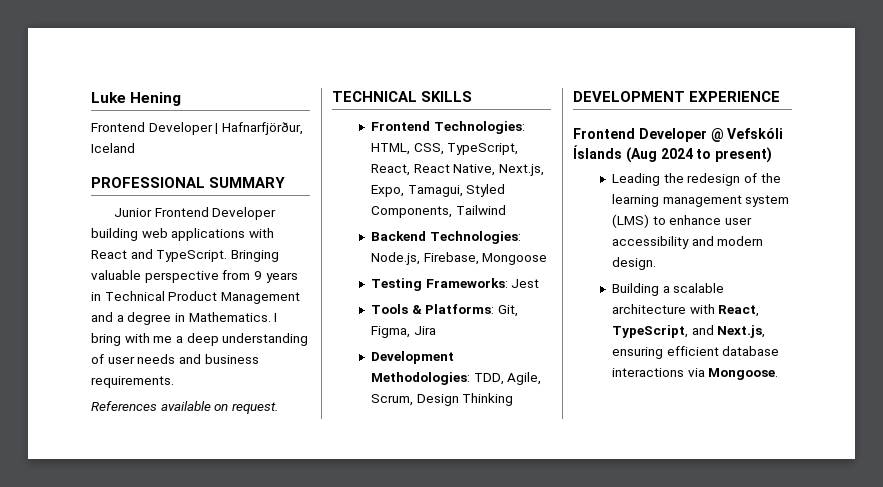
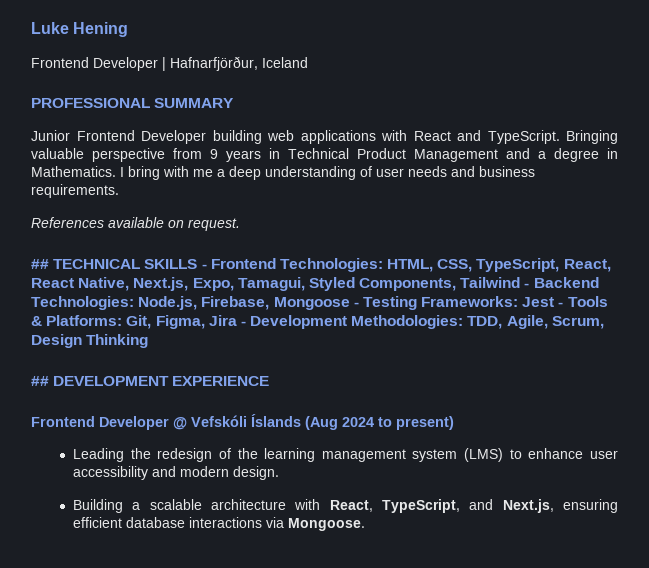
(278, 408) none -> [31,259,49,269] ##
(473, 96) // -> [201,264,207,269] -
(506, 210) // -> [524,283,530,288] -
(548, 259) // -> [353,302,359,307] -
(540, 283) // -> [558,302,564,307] -
(436, 330) // -> [240,321,246,326] -
(514, 399) none -> [31,376,49,386] ##

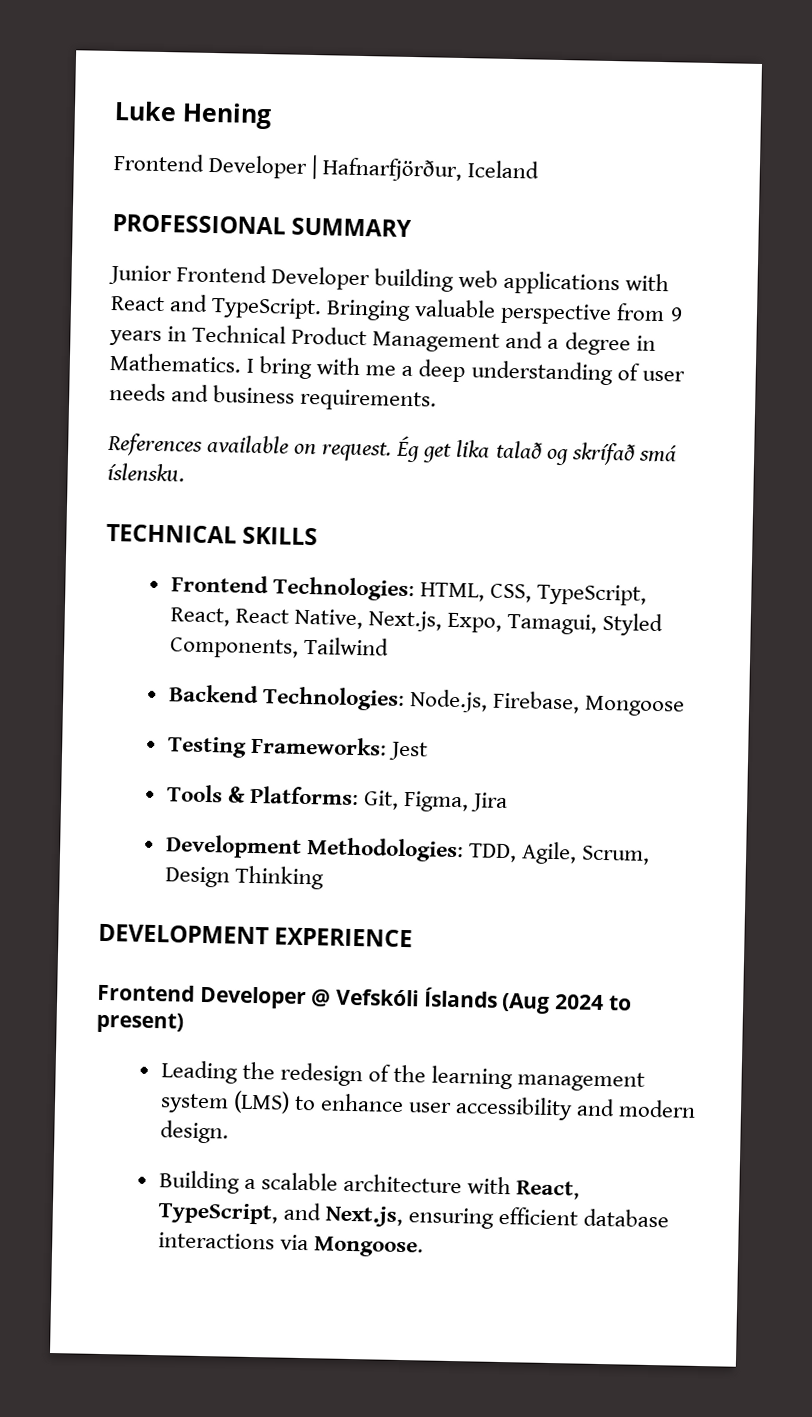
[31,259,49,269] // ## -> [395,435,677,466] [107,462,185,482] Ég get lika talað og skrífað smá íslensku. //
[201,264,207,269] - -> (319, 536) //
[524,283,530,288] - -> (389, 646) //
[353,302,359,307] - -> (686, 706) //
[558,302,564,307] - -> (428, 751) //
[240,321,246,326] - -> (509, 802) //
[31,376,49,386] ## -> (324, 877) none

